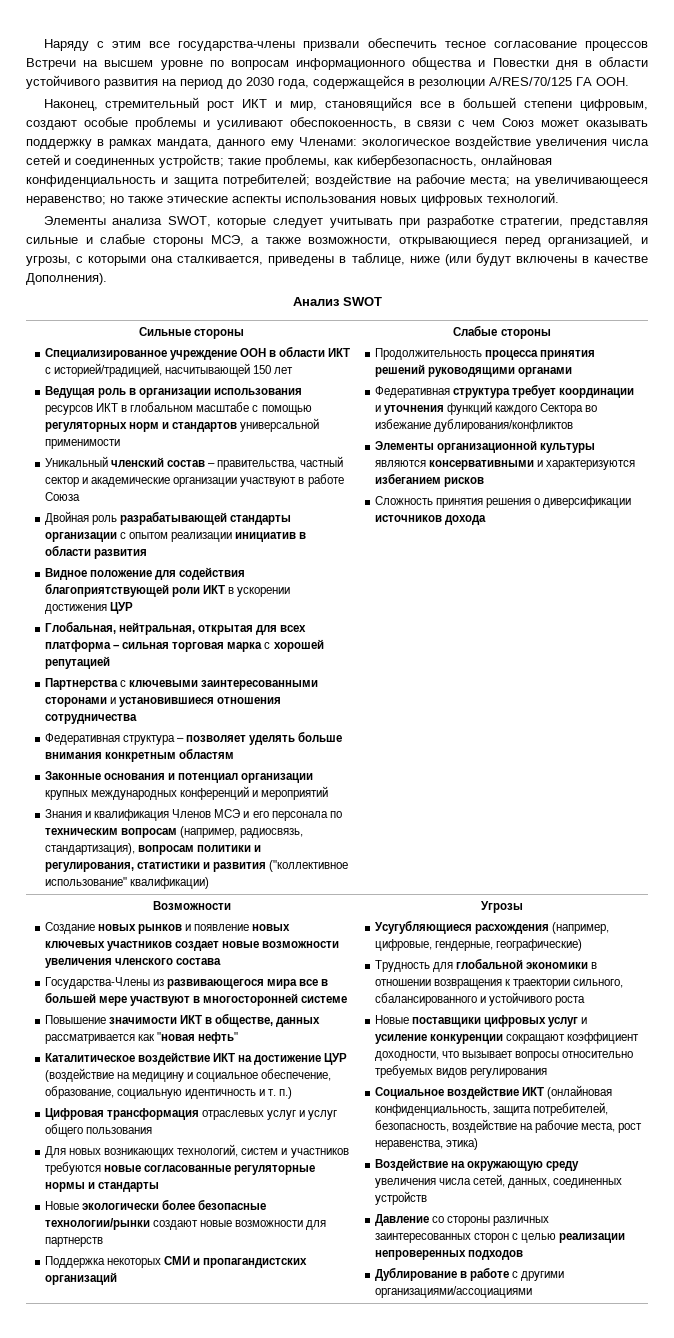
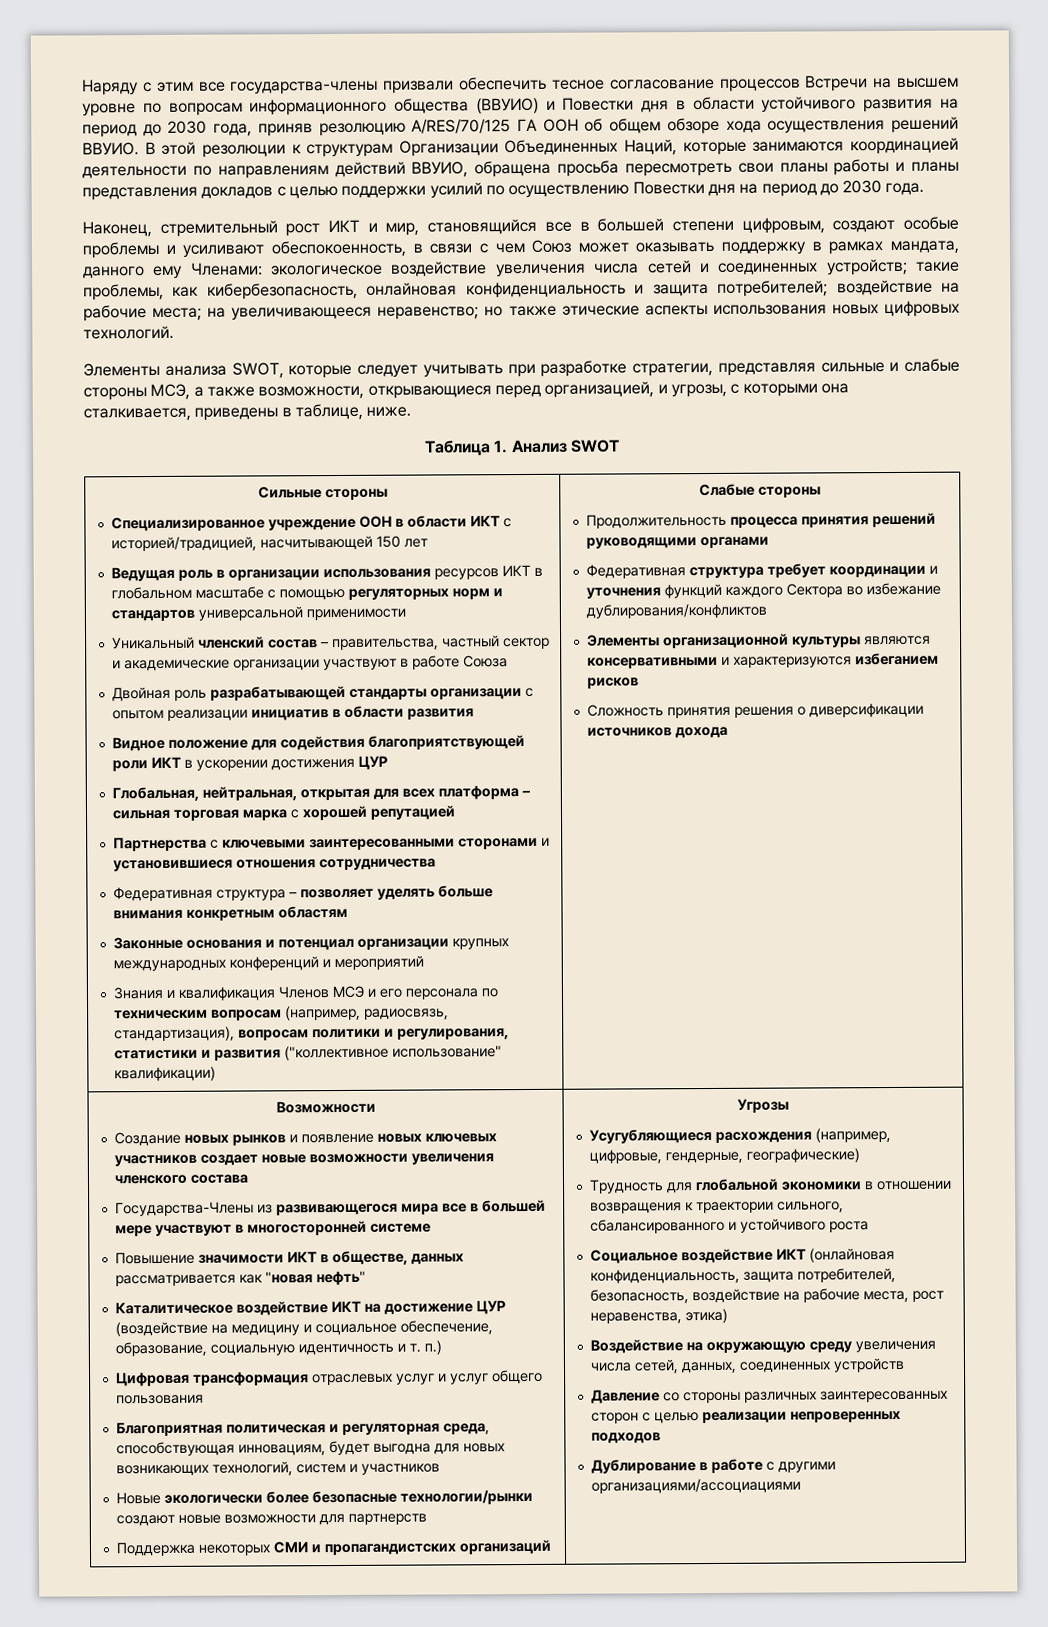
(473, 63) none -> [475,97,539,115] (ВВУИО)
[313,75,629,89] содержащейся в резолюции A/RES/70/125 ГА ООН. -> [257,116,959,137] [82,137,959,158] [82,159,960,179] [82,180,925,201] приняв резолюцию A/RES/70/125 ГА ООН об общем обзоре хода осуществления решений ВВУИО. В этой резолюции к структурам Организации Объединенных Наций, которые занимаются координацией деятельности по направлениям действий ВВУИО, обращена просьба пересмотреть свои планы работы и планы представления докладов с целью поддержки усилий по осуществлению Повестки дня на период до 2030 года.
[409,253,649,266] [26,273,107,285] ниже (или будут включены в качестве Дополнения). // -> [366,406,412,417] [424,440,509,456] ниже. // Таблица 1.
[44,1146,66,1158] Для -> [115,1421,490,1437] [115,1440,460,1457] Благоприятная политическая и регуляторная среда, способствующая инновациям, будет выгодна для
[44,1162,316,1175] [44,1182,160,1192] требуются новые согласованные регуляторные нормы и стандарты -> (440, 1469) none
[374,1015,588,1027] [374,1032,640,1044] [374,1051,634,1061] [374,1065,548,1078] // Новые поставщики цифровых услуг и усиление конкуренции сокращают коэффициент доходности, что вызывает вопросы относительно требуемых видов регулирования -> (869, 1227) none

